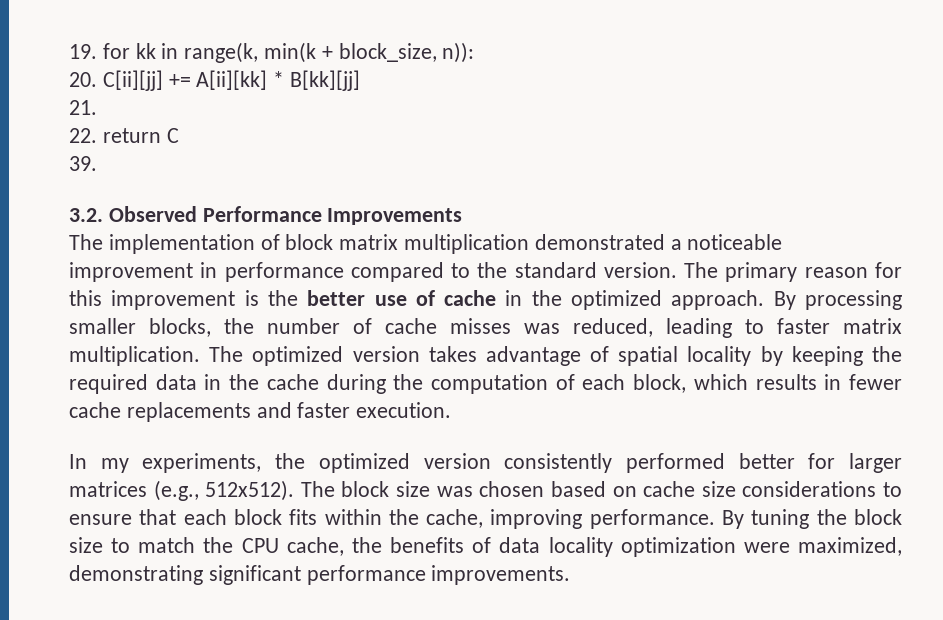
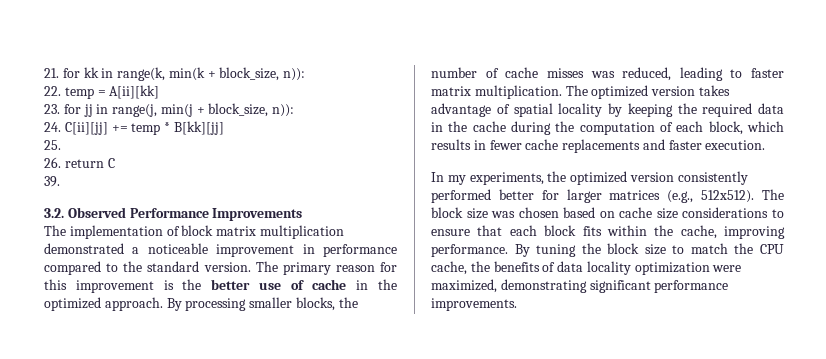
[69,44,97,59] 19. -> [44,68,59,78] 21.
[69,72,97,87] 20. -> [44,85,160,99] [44,103,295,117] [44,122,61,132] 22. temp = A[ii][kk] // 23. for jj in range(j, min(j + block_size, n)): // 24.
[196,70,268,90] A[ii][kk] -> [131,123,161,135] temp
[69,100,97,115] [69,128,97,143] 21. // 22. -> [44,140,61,150] [44,157,61,168] 25. // 26.

